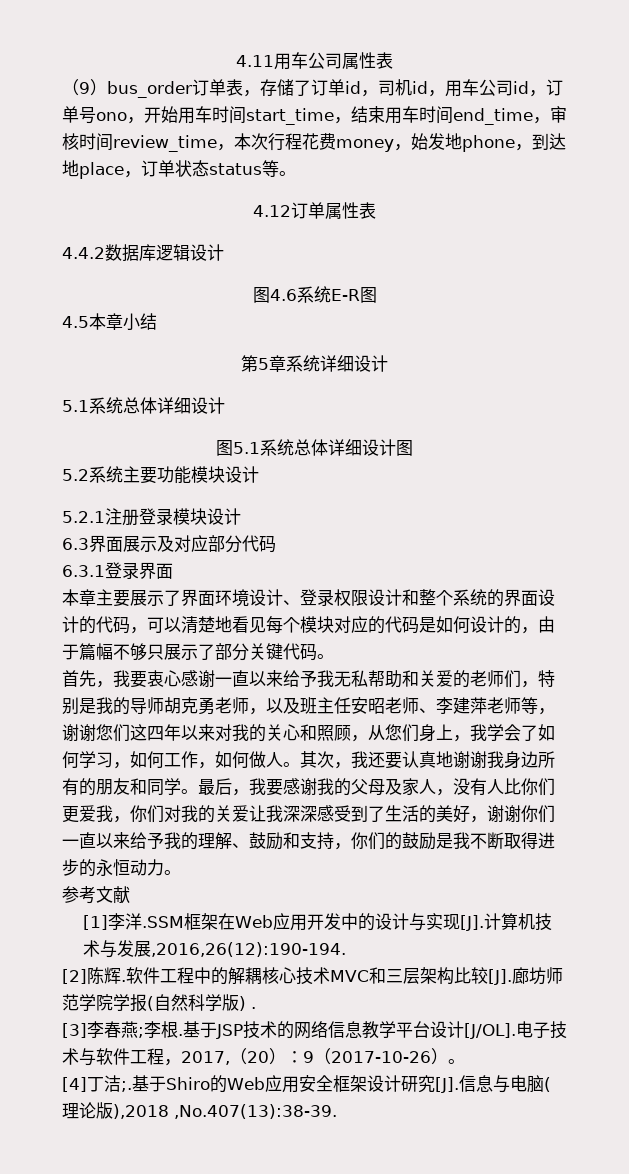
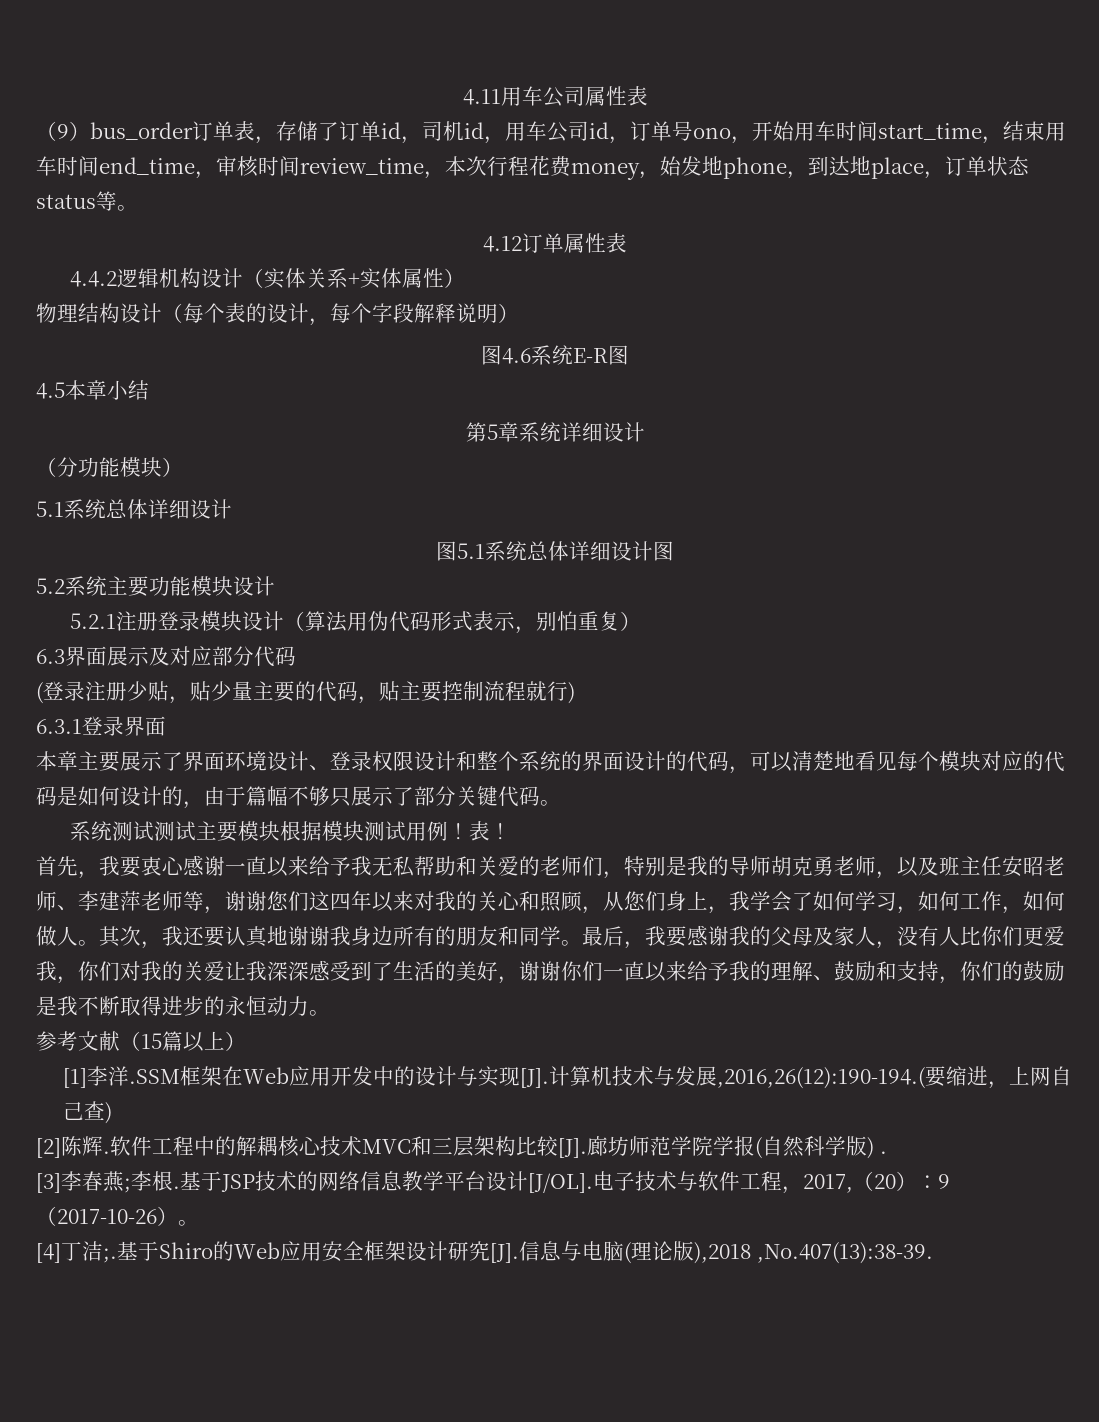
[105,244,224,262] 数据库逻辑设计 -> [117,268,466,289] [36,303,519,326] 逻辑机构设计（实体关系+实体属性） // 物理结构设计（每个表的设计，每个字段解释说明）
(388, 363) none -> [36,457,183,477] // （分功能模块）
(241, 516) none -> [284,611,642,634] （算法用伪代码形式表示，别怕重复）
(276, 544) none -> [36,681,575,704] // (登录注册少贴，贴少量主要的代码，贴主要控制流程就行)
(334, 656) none -> [70,821,512,842] // 系统测试测试主要模块根据模块测试用例！表！
(130, 895) none -> [120,1031,246,1052] （15篇以上）
[151,942,347,957] ,2016,26(12):190-194. -> [716,1066,1072,1089] [62,1101,112,1124] ,2016,26(12):190-194.(要缩进，上网自己查)

